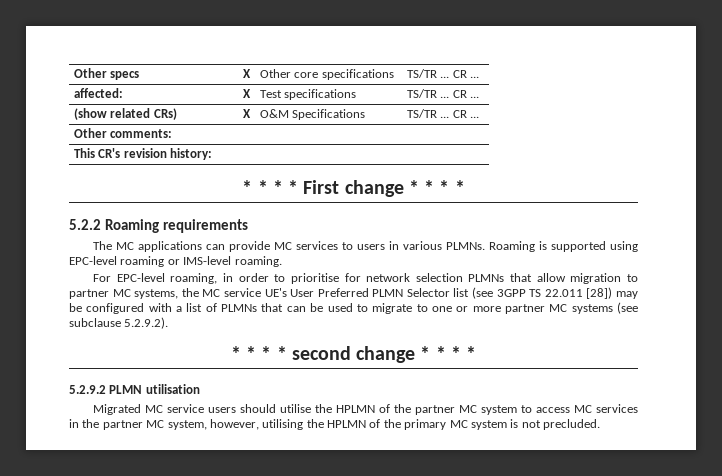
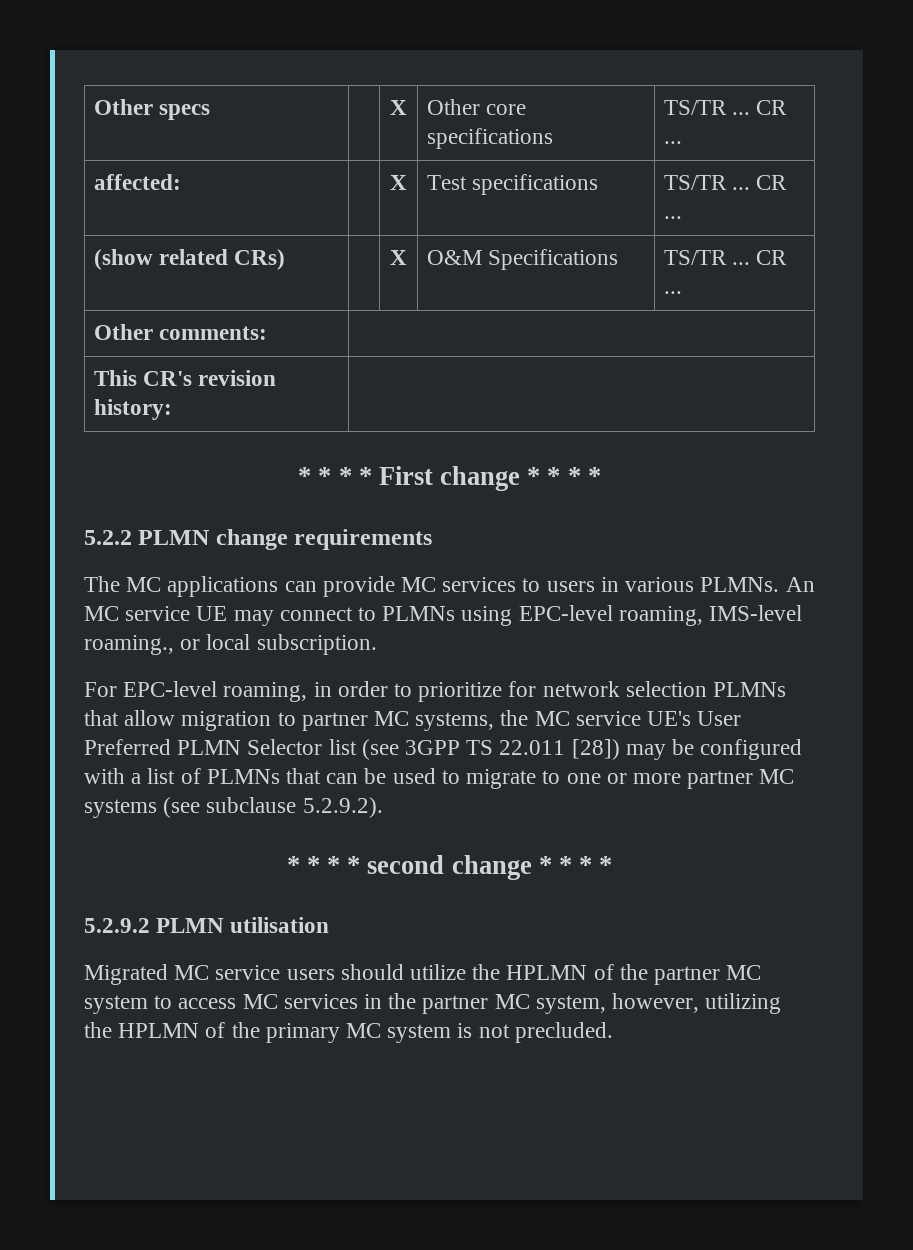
[104,219,159,233] Roaming -> [138,529,288,550] PLMN change
[489,241,639,252] [69,256,282,267] Roaming is supported using EPC-level roaming or IMS-level roaming. -> [785,577,815,592] [84,605,803,626] [84,634,377,655] An MC service UE may connect to PLMNs using EPC-level roaming, IMS-level roaming., or local subscription.
[290,273,339,284] prioritise -> [418,682,503,702] prioritize
[280,404,312,413] utilise -> [410,964,467,980] utilize
[262,419,304,430] utilising -> [705,993,782,1014] utilizing

